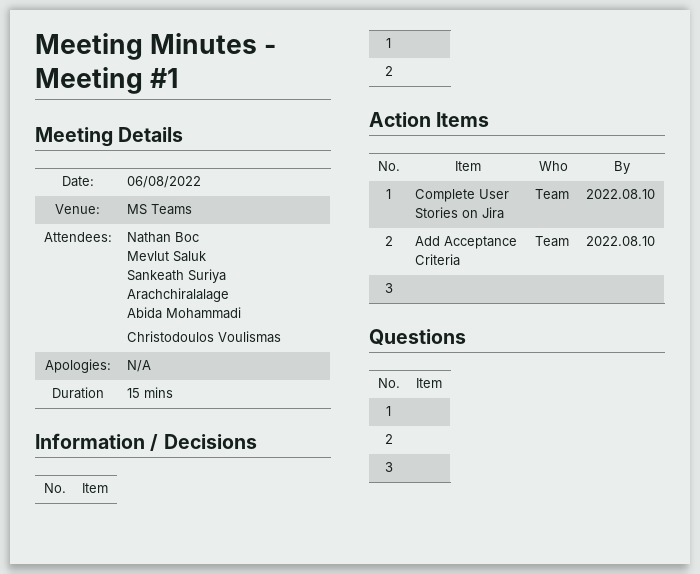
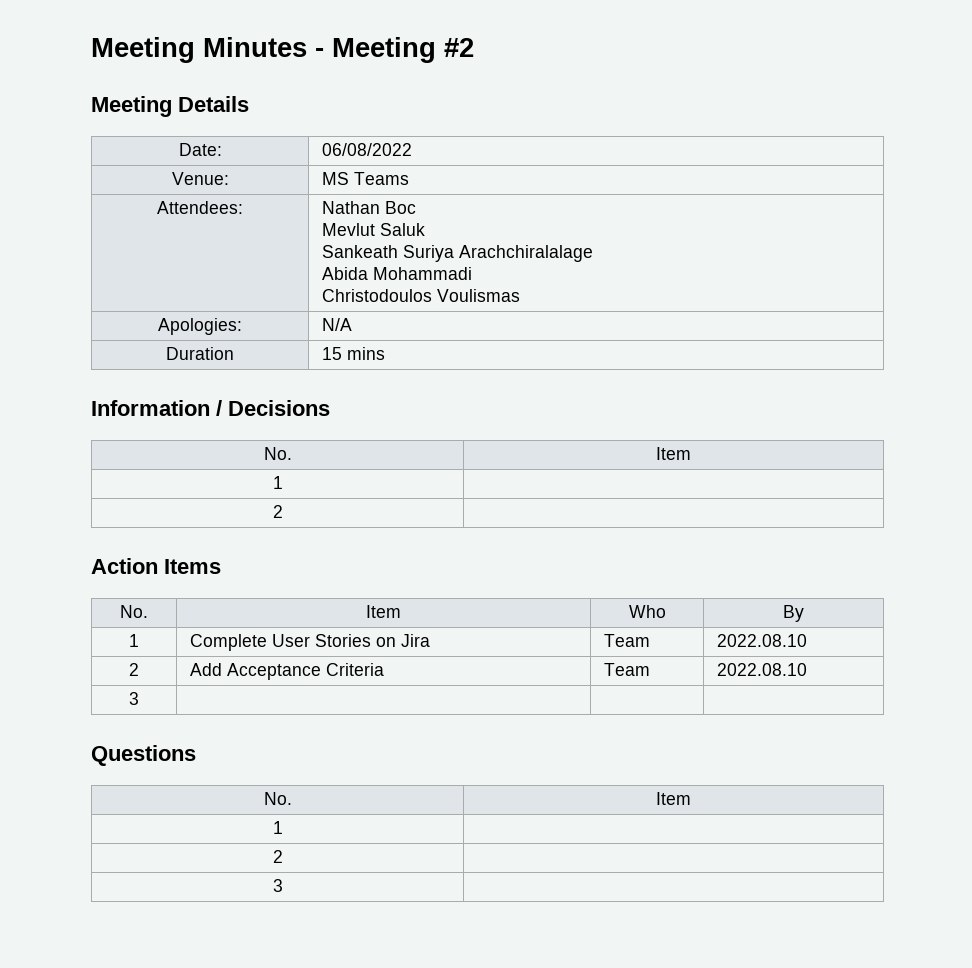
[150,68,179,88] #1 -> [444,38,474,57] #2

